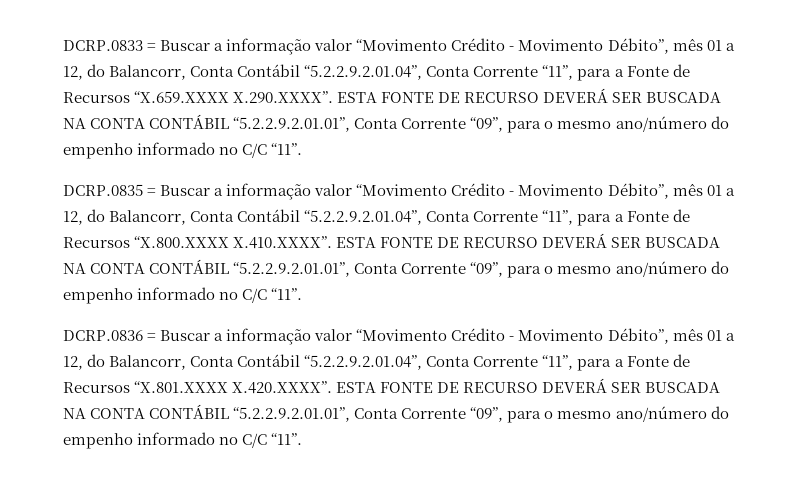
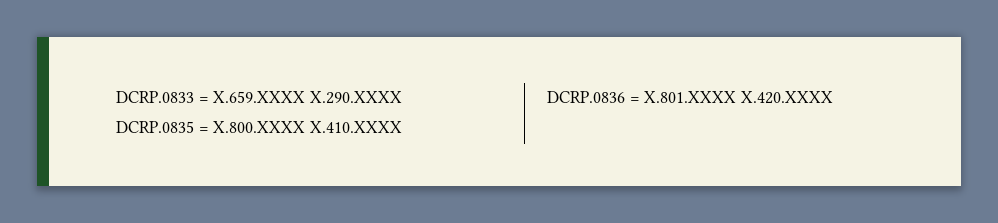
[160,38,735,55] [63,64,690,81] [63,88,722,103] [63,114,729,133] [63,142,303,159] [63,183,735,200] [63,209,690,226] [63,233,721,249] [63,259,729,278] [63,287,303,304] [63,328,735,345] [63,354,690,371] [63,378,721,394] [63,404,729,423] [63,432,303,449] Buscar a informação valor “Movimento Crédito - Movimento Débito”, mês 01 a 12, do Balancorr, Conta Contábil “5.2.2.9.2.01.04”, Conta Corrente “11”, para a Fonte de Recursos “X.659.XXXX X.290.XXXX”. ESTA FONTE DE RECURSO DEVERÁ SER BUSCADA NA CONTA CONTÁBIL “5.2.2.9.2.01.01”, Conta Corrente “09”, para o mesmo ano/número do empenho informado no C/C “11”. // DCRP.0835 = Buscar a informação valor “Movimento Crédito - Movimento Débito”, mês 01 a 12, do Balancorr, Conta Contábil “5.2.2.9.2.01.04”, Conta Corrente “11”, para a Fonte de Recursos “X.800.XXXX X.410.XXXX”. ESTA FONTE DE RECURSO DEVERÁ SER BUSCADA NA CONTA CONTÁBIL “5.2.2.9.2.01.01”, Conta Corrente “09”, para o mesmo ano/número do empenho informado no C/C “11”. // DCRP.0836 = Buscar a informação valor “Movimento Crédito - Movimento Débito”, mês 01 a 12, do Balancorr, Conta Contábil “5.2.2.9.2.01.04”, Conta Corrente “11”, para a Fonte de Recursos “X.801.XXXX X.420.XXXX”. ESTA FONTE DE RECURSO DEVERÁ SER BUSCADA NA CONTA CONTÁBIL “5.2.2.9.2.01.01”, Conta Corrente “09”, para o mesmo ano/número do empenho informado no C/C “11”. -> [213,91,403,104] [116,121,403,133] [547,91,834,104] X.659.XXXX X.290.XXXX // DCRP.0835 = X.800.XXXX X.410.XXXX // DCRP.0836 = X.801.XXXX X.420.XXXX

